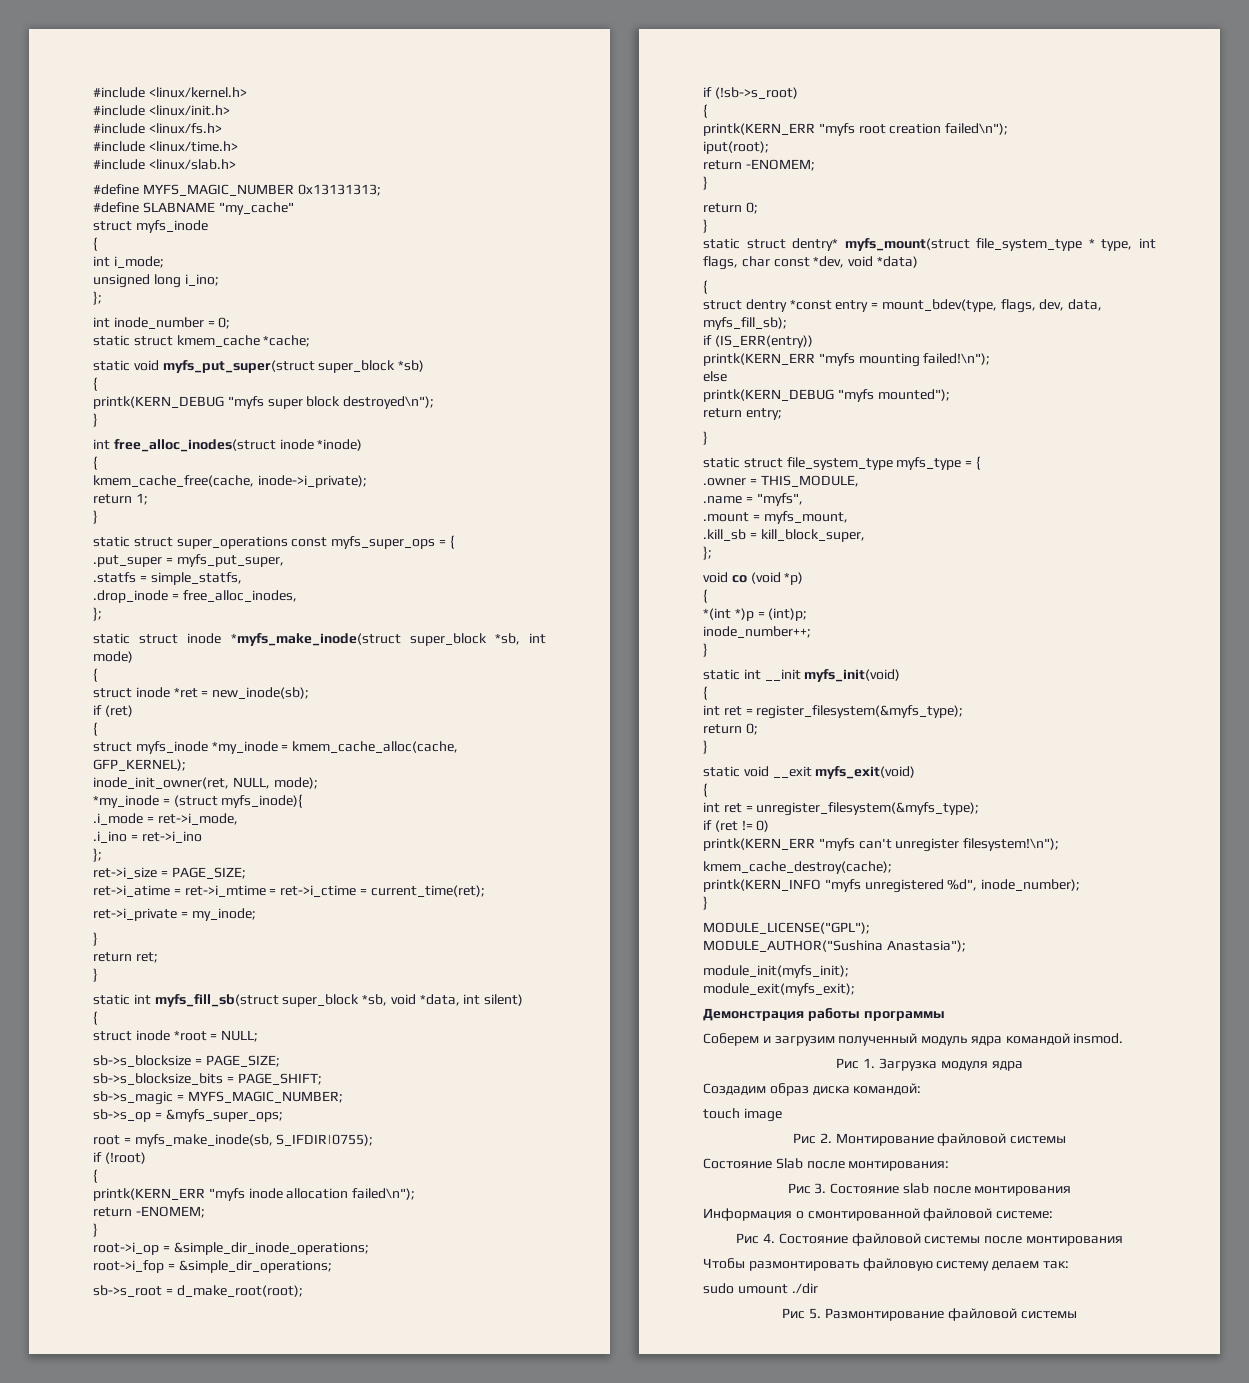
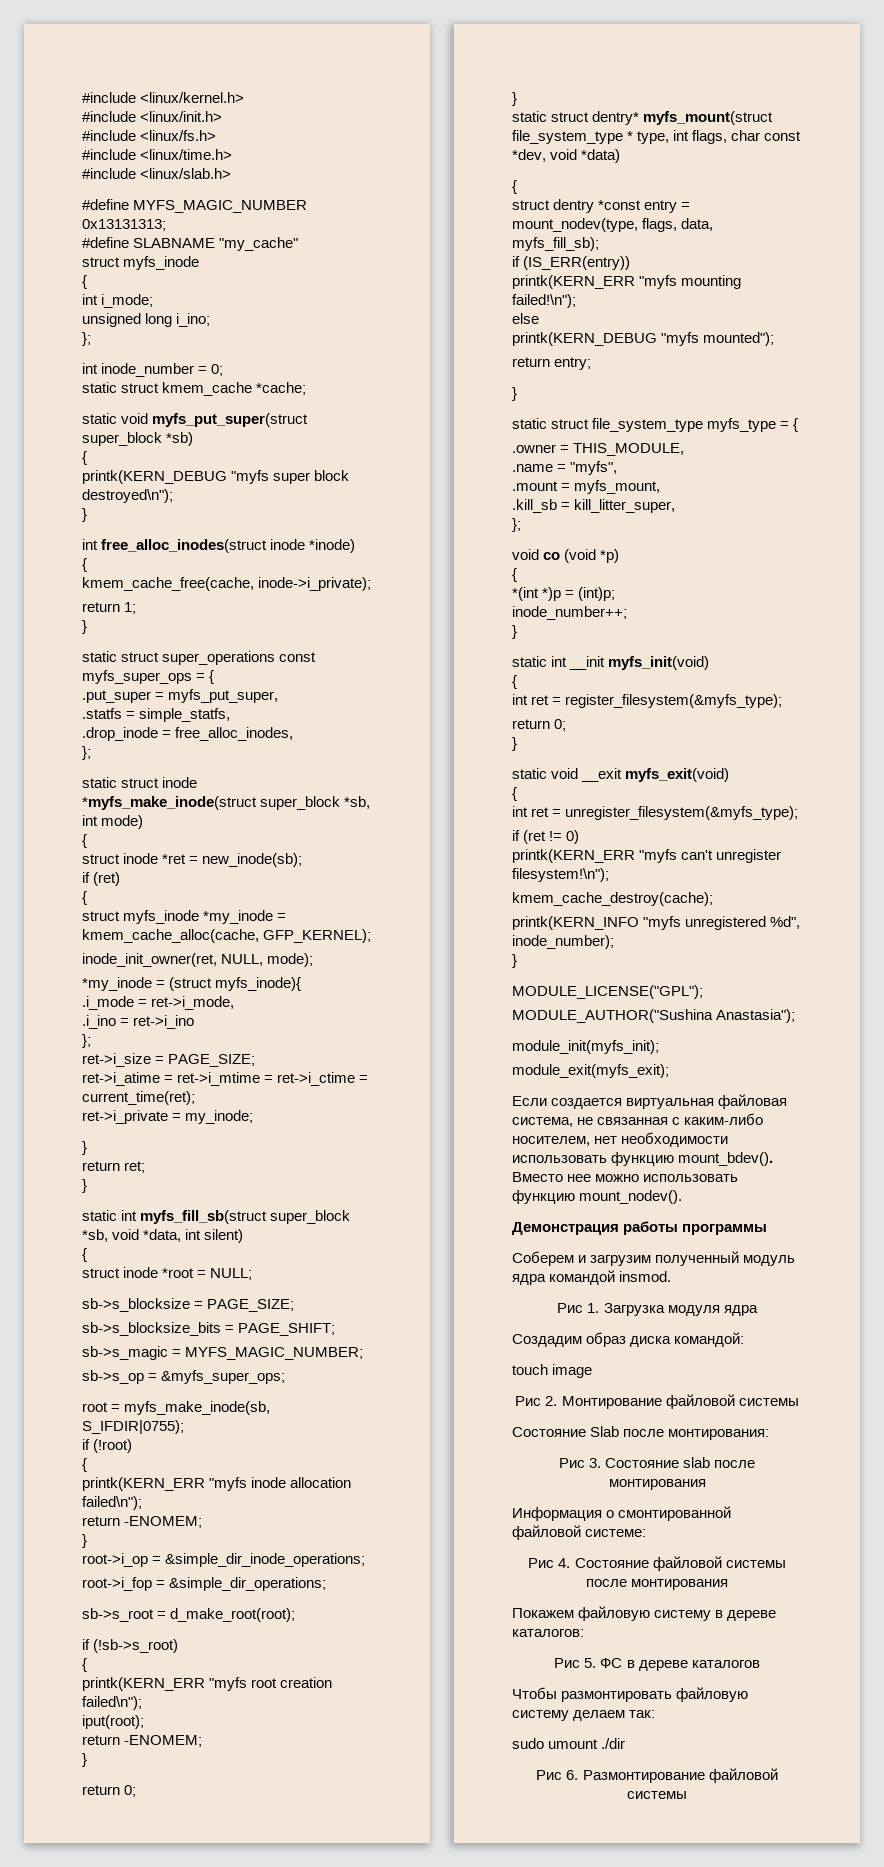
[881,299,1065,313] mount_bdev(type, flags, dev, -> [512,218,678,232] mount_nodev(type, flags,
[760,529,865,542] kill_block_super, -> [574,499,676,513] kill_litter_super,
(855, 989) none -> [512,1094,788,1109] [512,1113,764,1127] [512,1132,729,1147] [512,1152,774,1166] [512,1172,739,1182] [512,1190,683,1204] // Если создается виртуальная файловая система, не связанная с каким-либо носителем, нет необходимости использовать функцию mount_bdev(). Вместо нее можно использовать функцию mount_nodev().
(1123, 1241) none -> [512,1606,777,1621] [512,1629,584,1637] [554,1658,760,1671] // Покажем файловую систему в дереве каталогов: // Рис 5. ФС в дереве каталогов
[809,1308,822,1319] 5. -> [566,1770,579,1780] 6.

